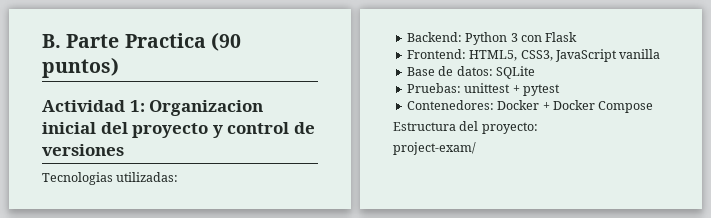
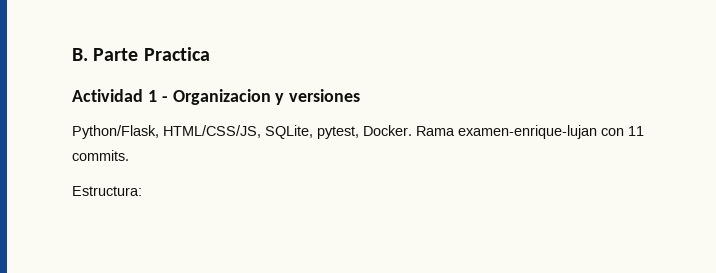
[210,32,241,51] [42,57,119,78] (90 puntos) -> (210, 54) none
[129,100,264,116] [42,122,315,138] [42,144,124,156] [42,172,179,185] [406,32,578,45] [406,49,661,62] [406,66,535,79] [406,83,560,96] [406,100,654,113] [393,121,538,134] [393,142,476,155] 1: Organizacion inicial del proyecto y control de versiones // Tecnologias utilizadas: // Backend: Python 3 con Flask // Frontend: HTML5, CSS3, JavaScript vanilla // Base de datos: SQLite // Pruebas: unittest + pytest // Contenedores: Docker + Docker Compose // Estructura del proyecto: // project-exam/ -> [147,89,361,105] [72,125,644,139] [72,150,129,161] [72,186,142,196] 1 - Organizacion y versiones // Python/Flask, HTML/CSS/JS, SQLite, pytest, Docker. Rama examen-enrique-lujan con 11 commits. // Estructura:

